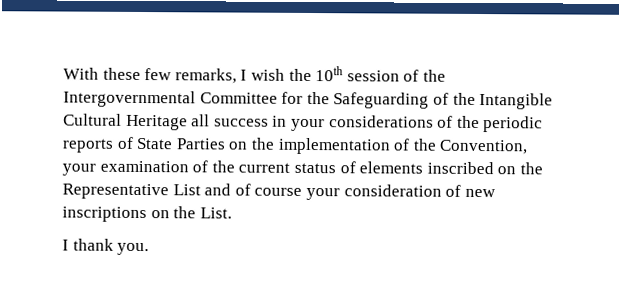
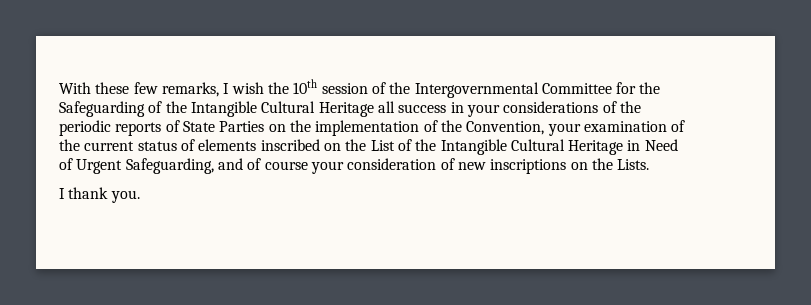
[62,183,201,200] Representative List -> [370,139,678,155] [59,158,214,174] List of the Intangible Cultural Heritage in Need of Urgent Safeguarding,
[199,207,232,219] List. -> [617,159,650,170] Lists.

